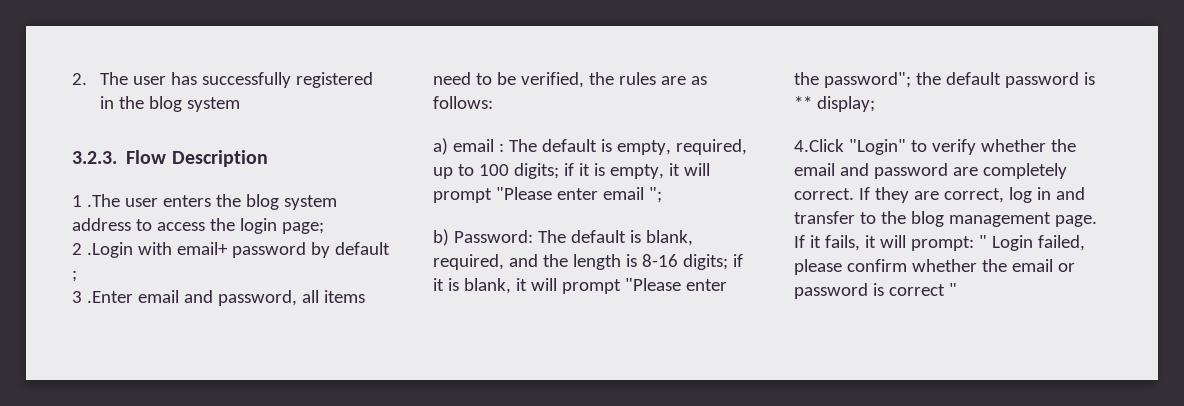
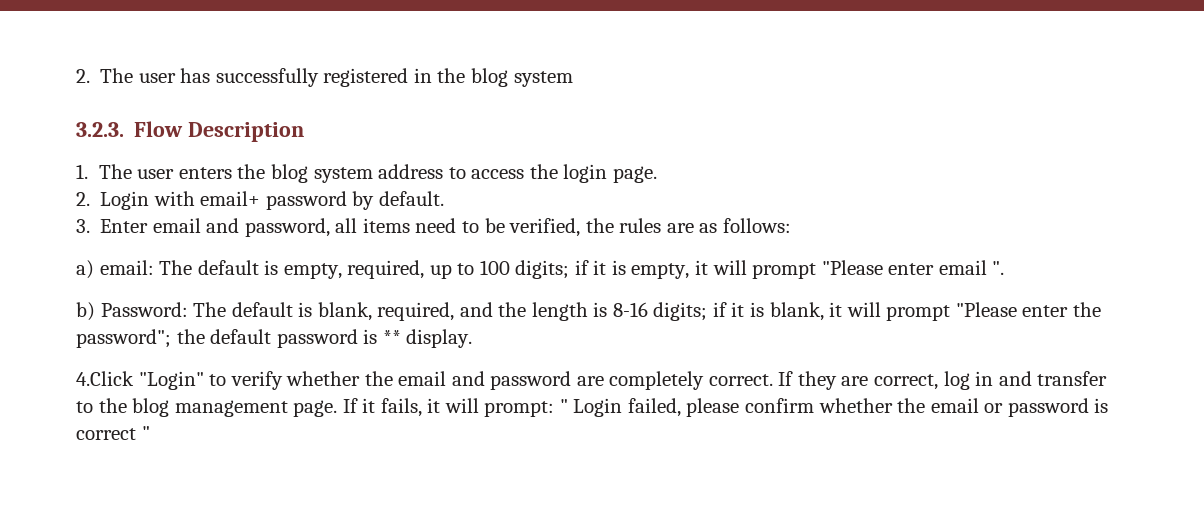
[72,194,120,207] 1 .The -> [76,164,132,179] 1. The
[281,222,324,234] [72,242,133,258] page; // 2 .Login -> [612,166,657,183] [76,191,150,210] page. // 2. Login
[334,242,390,255] [72,270,77,282] [72,291,133,303] default ; // 3 .Enter -> [378,191,444,206] [76,219,149,233] default. // 3. Enter
[452,139,504,152] email : -> [99,260,154,275] email:
[648,187,662,203] "; -> [992,261,1005,275] ".
[816,96,875,112] display; -> [406,329,473,348] display.

